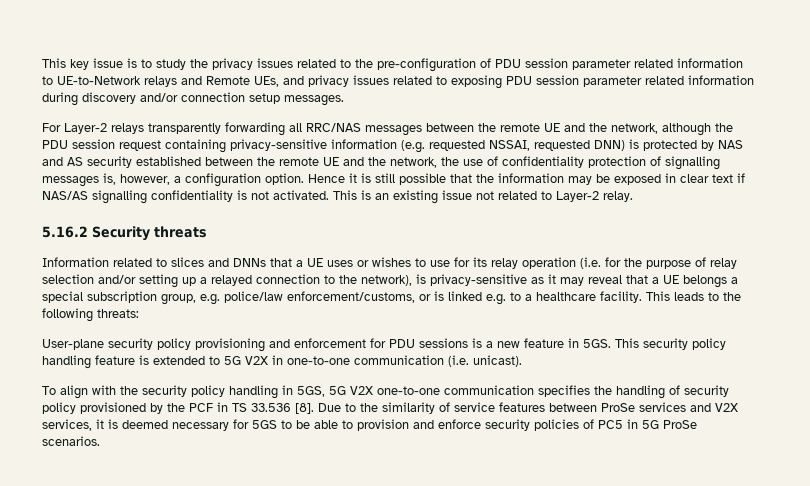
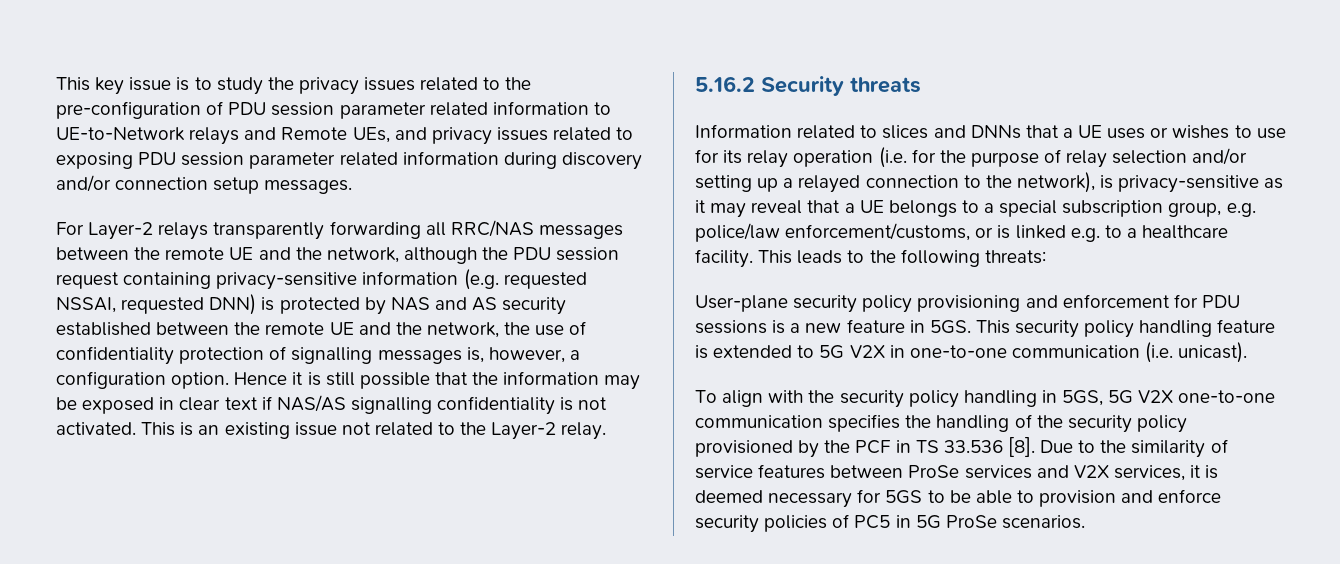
(552, 195) none -> [460,422,487,435] the
(727, 281) none -> [961,200,979,213] to
(680, 390) none -> [1036,415,1063,428] the

